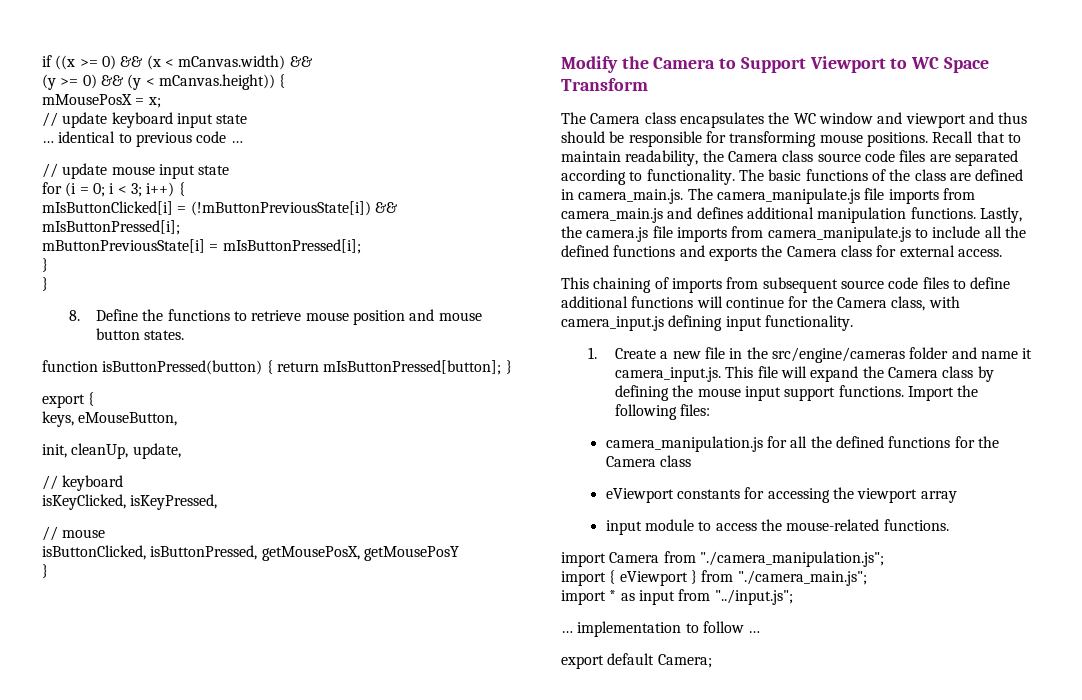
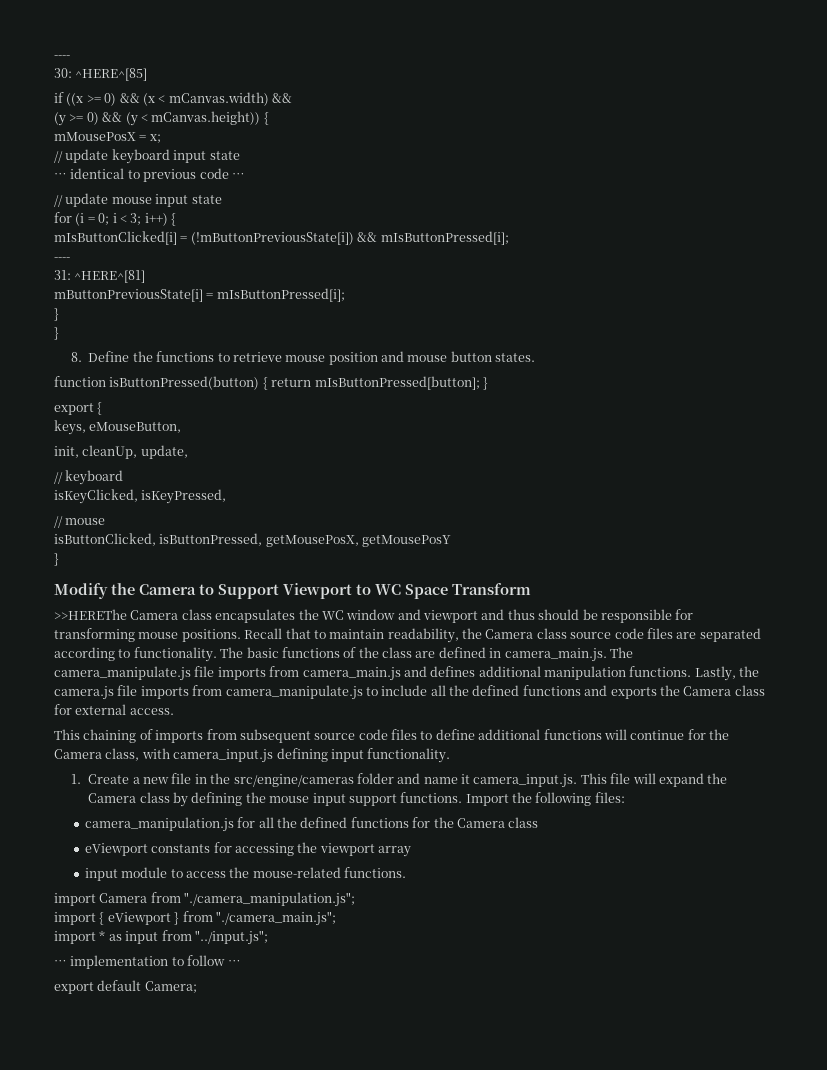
(42, 61) none -> [54,55,70,59] [54,68,148,81] ---- // 30: ^HERE^[85] //
(180, 227) none -> [54,257,70,261] [54,270,146,283] // ---- // 31: ^HERE^[81]
[561,112,586,124] The -> [54,609,127,620] >>HEREThe

